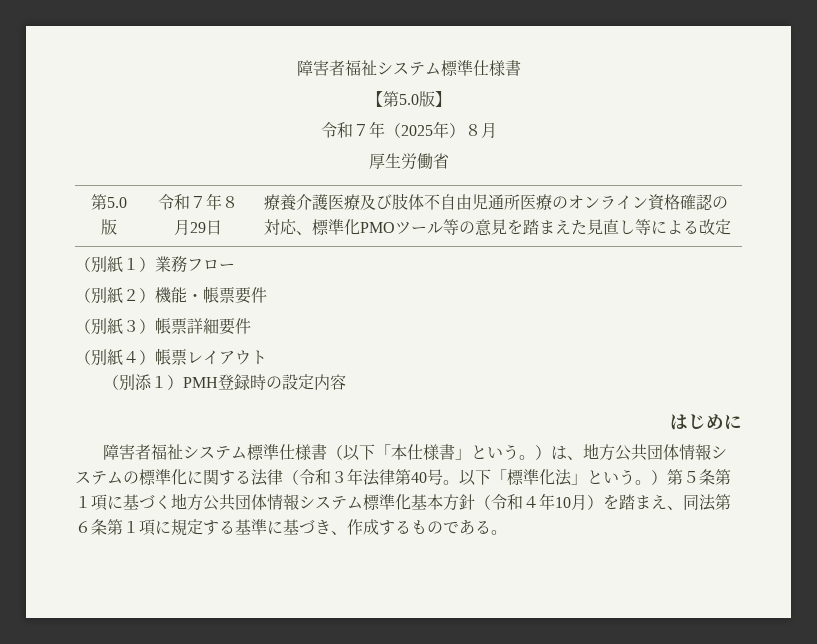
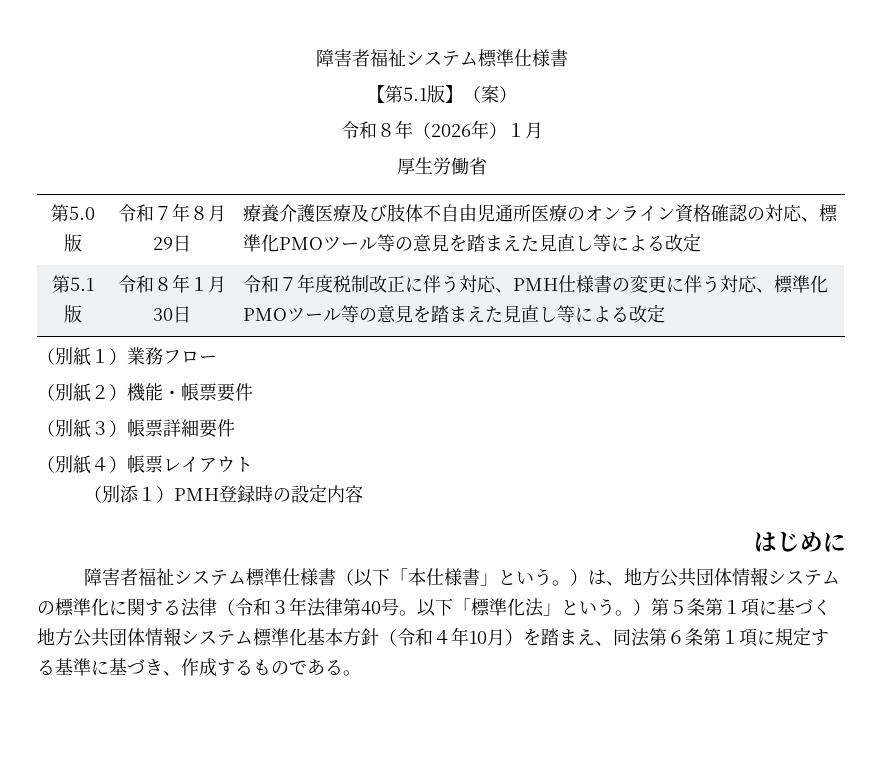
[398,94,419,105] 5.0 -> [402,87,427,101] 5.1
[320,121,481,138] // 令和７年（2025年）８ -> [462,85,517,103] [340,120,525,139] （案） // 令和８年（2026年）１
(732, 227) none -> [52,275,94,293] [64,305,82,323] [118,274,226,293] [153,306,191,323] [242,274,828,293] [242,304,665,323] // 第5.1版 | 令和８年１月30日 | 令和７年度税制改正に伴う対応、PMH仕様書の変更に伴う対応、標準化PMOツール等の意見を踏まえた見直し等による改定

